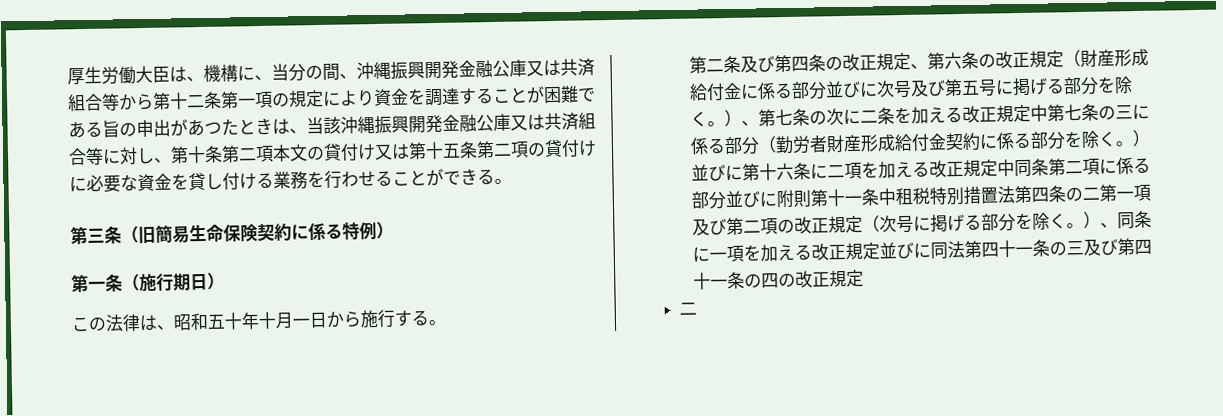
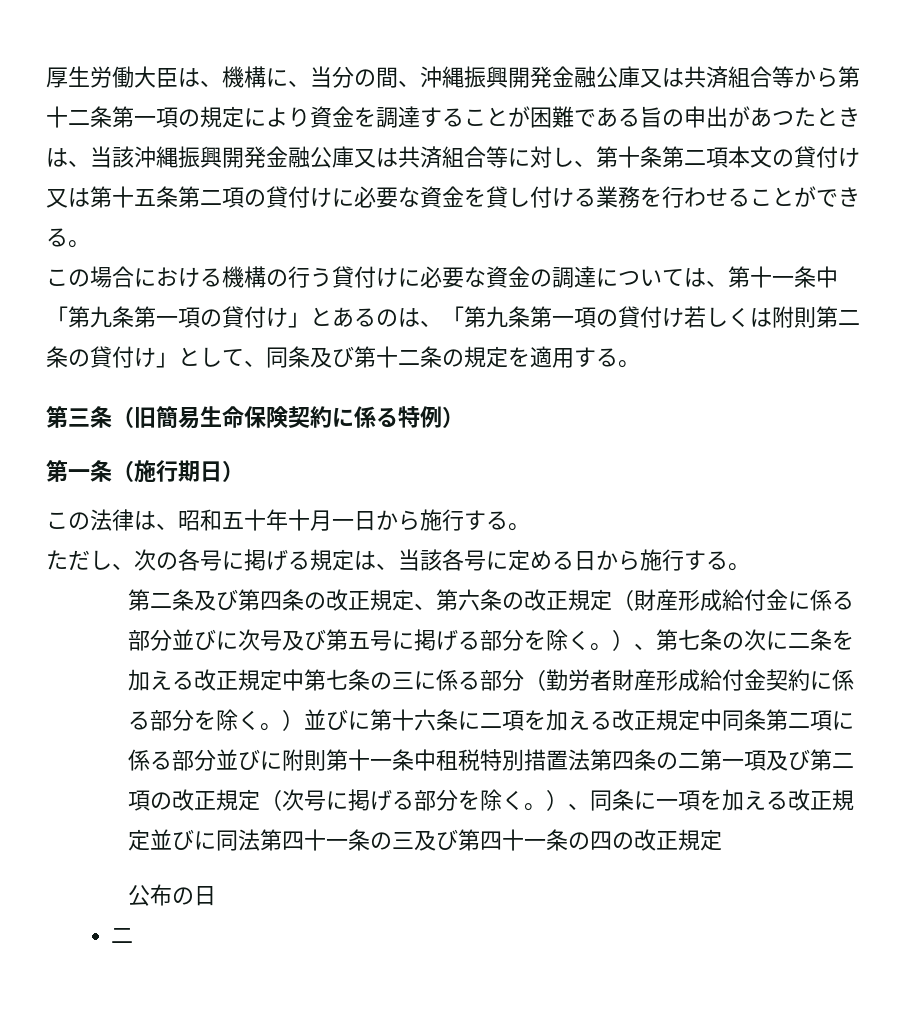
(512, 181) none -> [46,266,838,288] [46,306,860,328] [46,346,640,368] // この場合における機構の行う貸付けに必要な資金の調達については、第十一条中「第九条第一項の貸付け」とあるのは、「第九条第一項の貸付け若しくは附則第二条の貸付け」として、同条及び第十二条の規定を適用する。
(446, 322) none -> [46,549,750,571] // ただし、次の各号に掲げる規定は、当該各号に定める日から施行する。
(864, 278) none -> [128,884,217,906] // 公布の日

